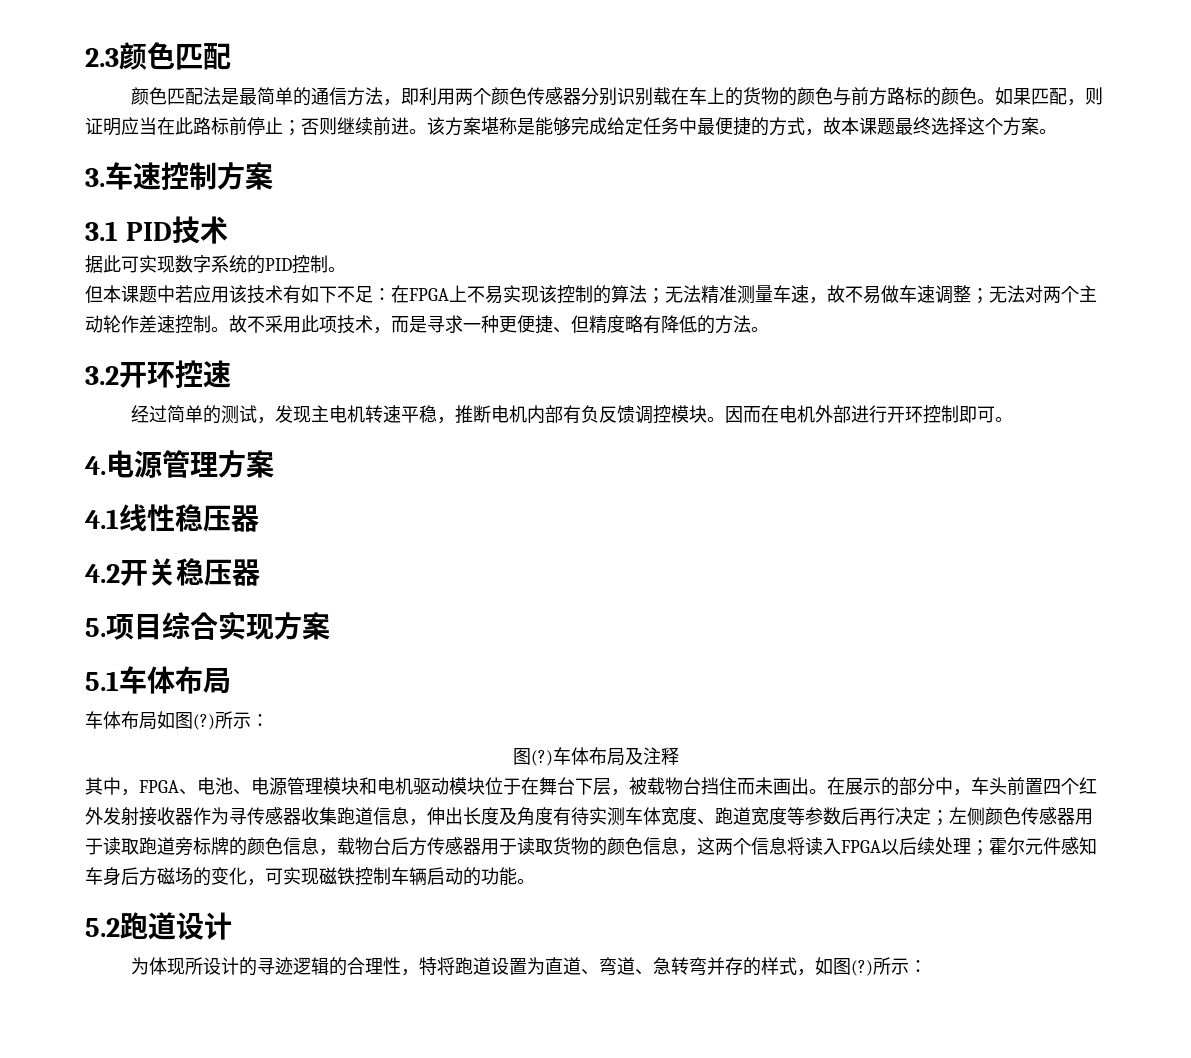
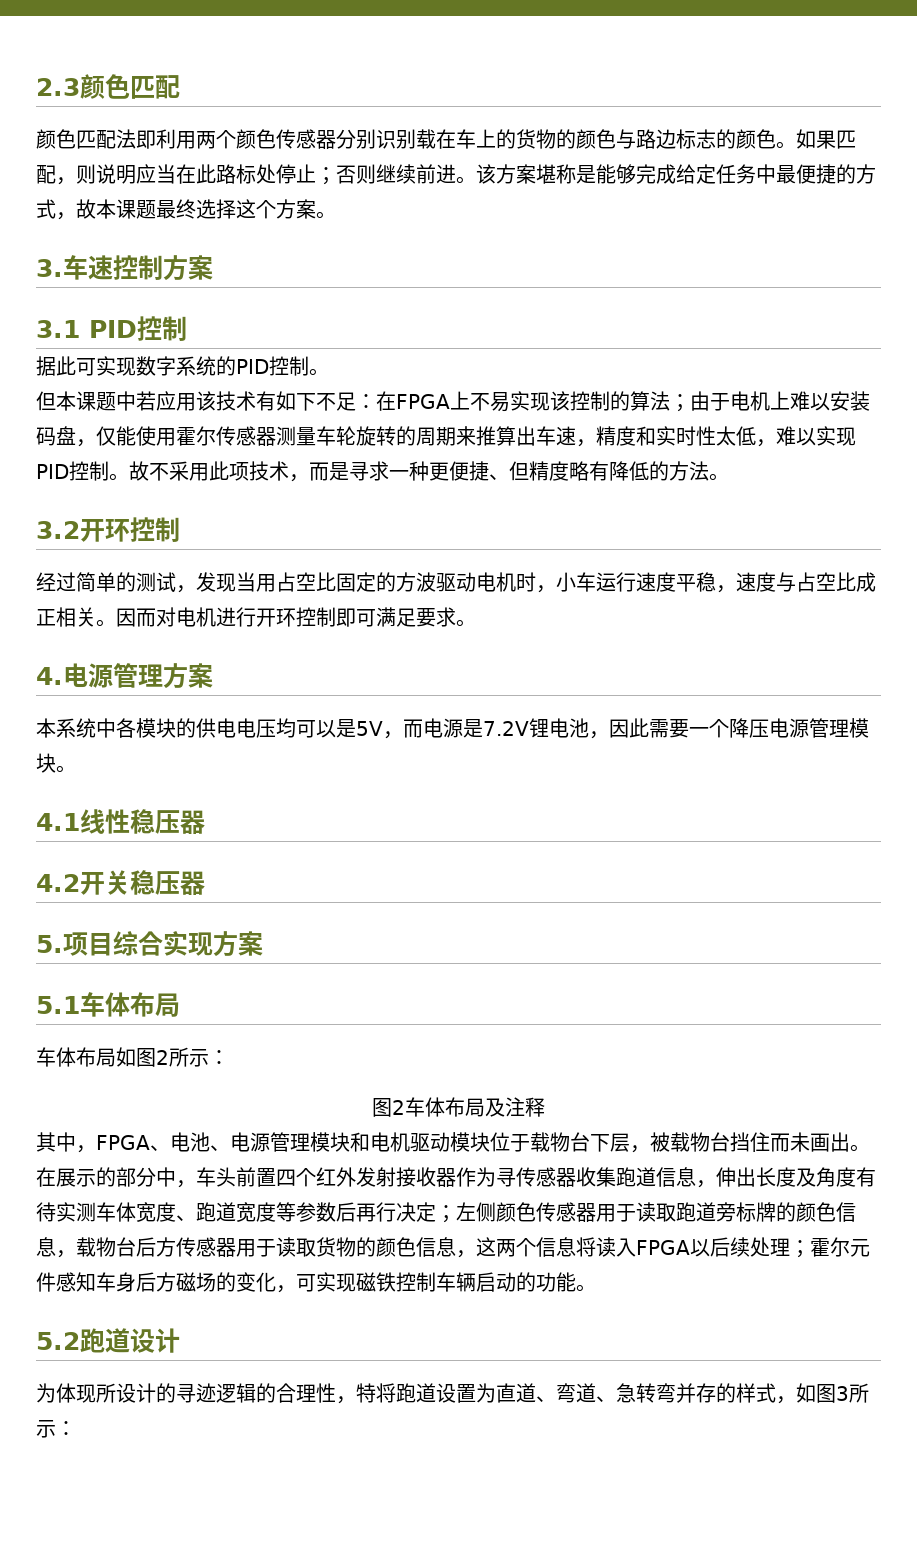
[220,87,401,106] 是最简单的通信方法， -> (136, 139) none
[850,87,923,106] 前方路标 -> [636,129,716,149] 路边标志
[85,117,103,135] 证 -> [96,164,116,184] 说
[229,117,247,135] 前 -> [256,164,276,184] 处
[171,216,228,244] 技术 -> [137,316,187,341] 控制
[665,285,1097,304] [85,315,175,333] 无法精准测量车速，故不易做车速调整；无法对两个主动轮作差速 -> [690,391,870,411] [36,426,856,447] [36,464,69,479] 由于电机上难以安装码盘，仅能使用霍尔传感器测量车轮旋转的周期来推算出车速，精度和实时性太低，难以实现PID
[203,360,231,388] 速 -> [155,517,180,542] 制
[310,405,851,424] 主电机转速平稳，推断电机内部有负反馈调控模块。因而在电机外部 -> [236,572,876,593] [36,607,216,627] 当用占空比固定的方波驱动电机时，小车运行速度平稳，速度与占空比成正相关。因而对电机
(995, 414) none -> [376,607,456,627] 满足要求
(274, 464) none -> [36,718,869,739] [36,753,76,773] // 本系统中各模块的供电电压均可以是5V，而电源是7.2V锂电池，因此需要一个降压电源管理模块。
[193,714,215,730] (?) -> [156,1050,169,1065] 2
[530,750,553,766] (?) -> [392,1100,405,1115] 2
[521,777,557,795] 在舞 -> [530,1132,570,1152] 载物
[850,960,873,976] (?) -> [836,1386,849,1401] 3

